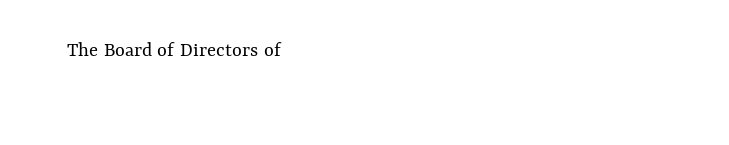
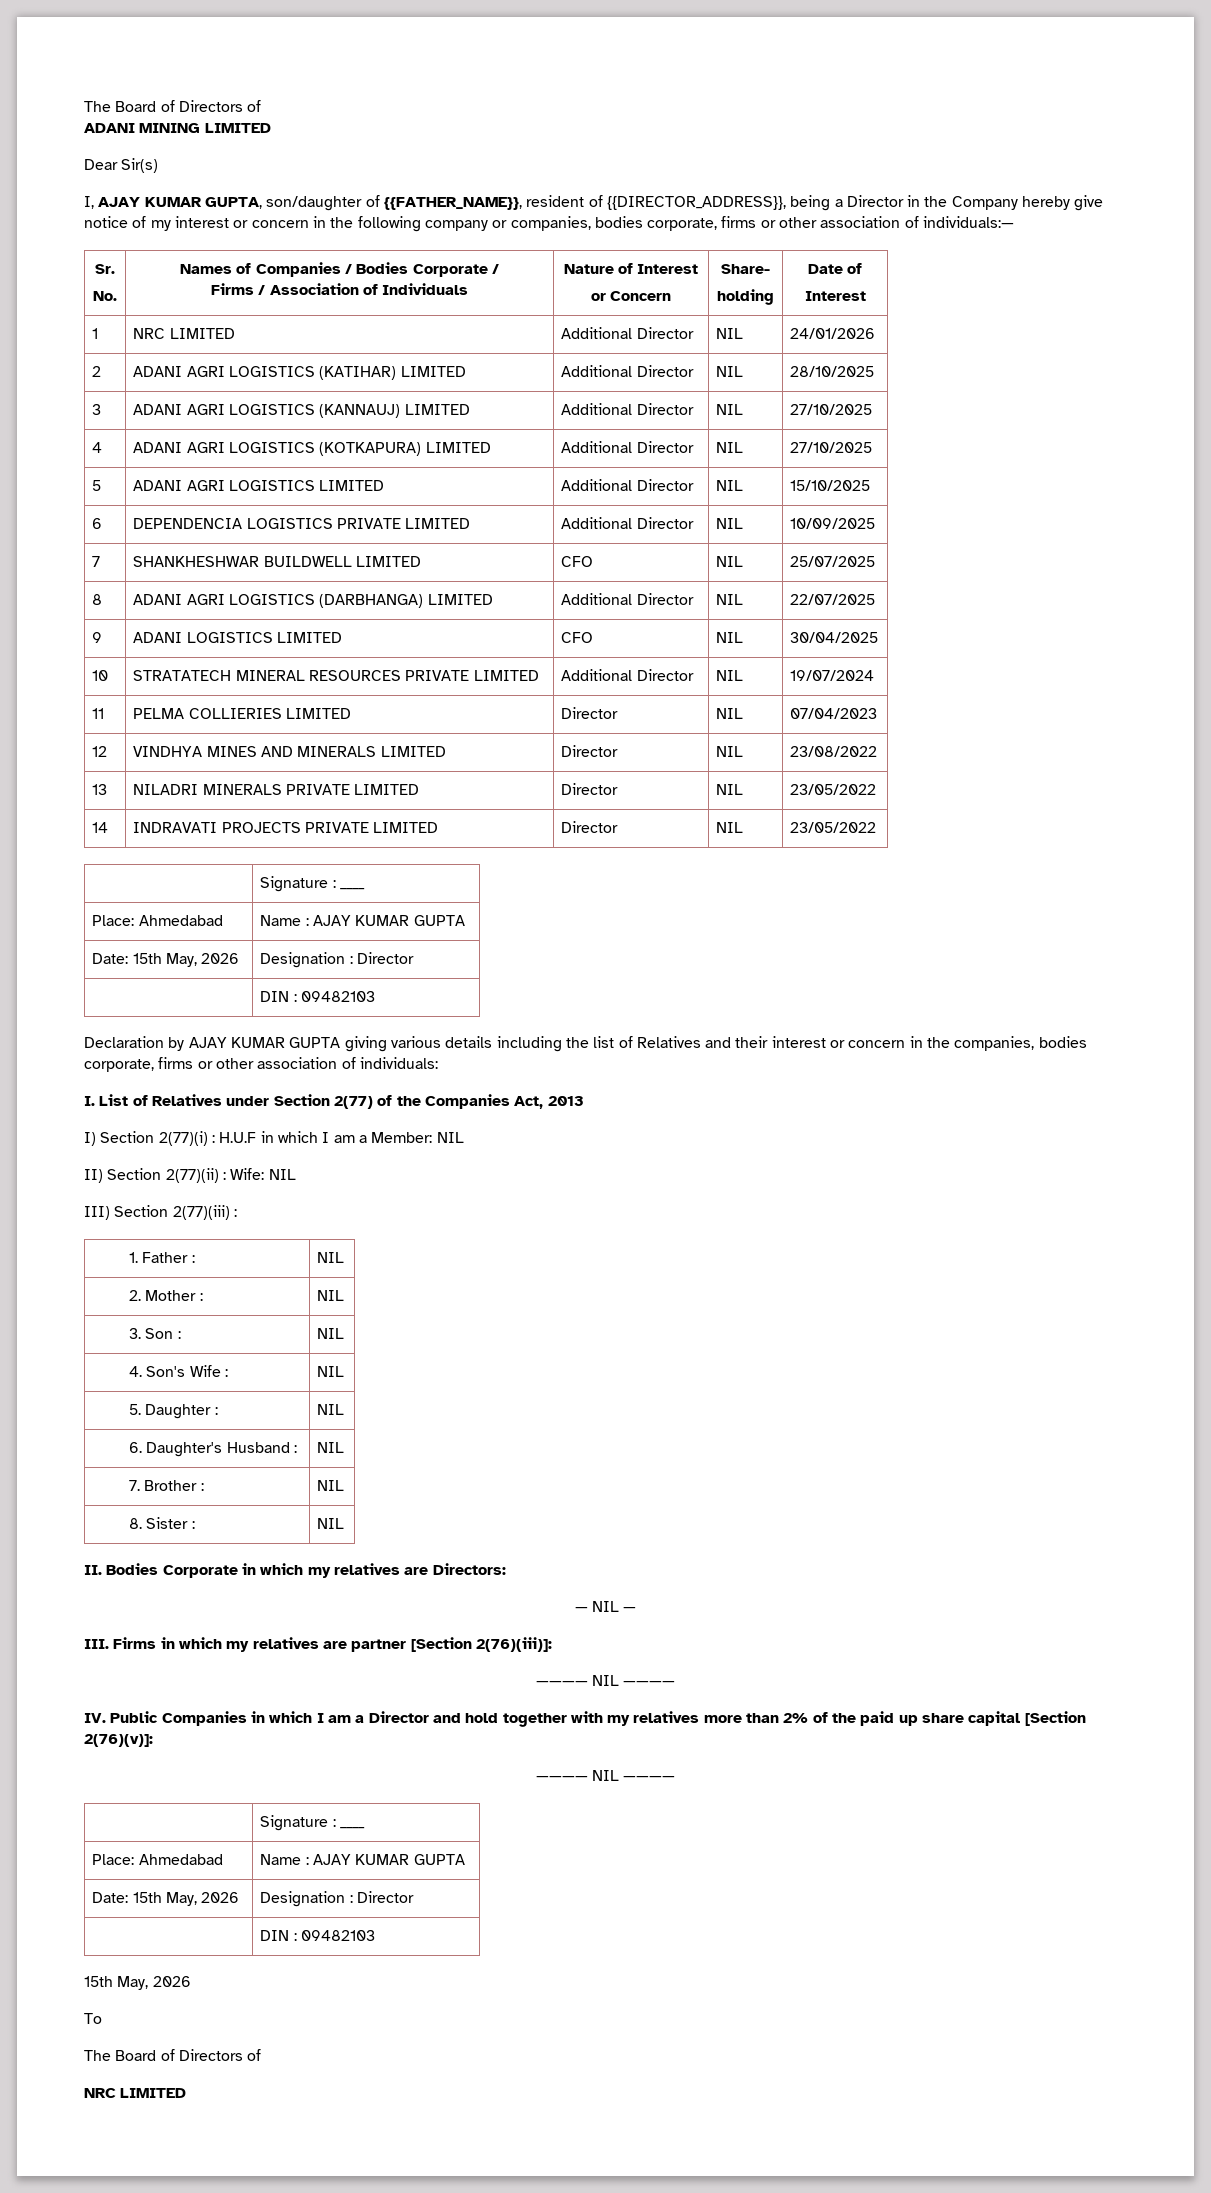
[67,42,282,56] The Board of Directors of -> [84,100,262,112] [84,123,271,133] [84,158,159,173] [84,195,1104,211] [84,216,1015,232] [95,264,115,274] [93,291,117,301] [180,262,499,277] [210,283,469,295] [563,263,699,274] [590,291,672,301] [721,264,770,274] [717,289,774,305] [807,263,863,274] [804,291,866,301] [92,328,99,339] [133,328,235,339] [561,327,694,339] [716,328,744,339] [790,328,876,339] [92,366,102,377] [133,366,466,380] [561,365,694,377] [716,366,744,377] [790,366,875,377] [92,404,102,415] [133,404,470,418] [561,403,694,415] [716,404,744,415] [790,404,873,415] [92,442,103,453] [133,442,491,456] [561,441,694,453] [716,442,744,453] [790,442,873,453] [92,480,102,491] [133,480,385,491] [561,479,694,491] [716,480,744,491] [790,480,871,491] [92,518,103,529] [133,518,471,529] [561,517,694,529] [716,518,744,529] [790,518,876,529] [92,556,101,567] [133,556,421,567] [561,556,594,567] [716,556,744,567] [790,556,876,567] [92,594,103,605] [133,594,493,608] [561,593,694,605] [716,594,744,605] [790,594,876,605] [92,632,103,643] [133,632,342,643] [561,632,594,643] [716,632,744,643] [790,632,879,643] [92,670,109,681] [133,670,539,681] [561,669,694,681] [716,670,744,681] [790,670,875,681] [92,708,105,719] [133,708,351,719] [561,707,619,719] [716,708,744,719] [790,708,878,719] [92,746,108,757] [133,746,446,757] [561,745,619,757] [716,746,744,757] [790,746,878,757] [92,784,108,795] [133,784,420,795] [561,783,619,795] [716,784,744,795] [790,784,877,795] [92,822,109,833] [133,822,439,833] [561,821,619,833] [716,822,744,833] [790,822,877,833] [260,876,336,892] [339,888,365,890] [92,915,223,926] [260,915,465,926] [92,953,240,967] [260,952,414,968] [260,991,375,1002] [84,1036,1087,1052] [84,1057,438,1072] [84,1094,584,1109] [84,1131,464,1146] [84,1168,296,1183] [84,1205,237,1220] [128,1252,195,1263] [317,1252,345,1263] [128,1290,203,1301] [317,1290,345,1301] [128,1328,181,1339] [317,1328,345,1339] [128,1365,228,1377] [317,1366,345,1377] [128,1404,218,1419] [317,1404,345,1415] [128,1442,297,1457] [317,1442,345,1453] [128,1480,204,1491] [317,1480,345,1491] [128,1517,195,1529] [317,1518,345,1529] [84,1563,506,1578] [574,1601,637,1612] [84,1637,552,1652] [535,1675,676,1686] [84,1711,1086,1727] [84,1734,153,1747] [535,1770,676,1781] [260,1815,336,1831] [339,1827,365,1829] [92,1854,223,1865] [260,1854,465,1865] [92,1892,240,1906] [260,1891,414,1907] [260,1930,375,1941] [84,1976,191,1990] [84,2013,102,2024] [84,2049,262,2061] [84,2088,187,2098] The Board of Directors of // ADANI MINING LIMITED // Dear Sir(s) // I, AJAY KUMAR GUPTA, son/daughter of {{FATHER_NAME}}, resident of {{DIRECTOR_ADDRESS}}, being a Director in the Company hereby give notice of my interest or concern in the following company or companies, bodies corporate, firms or other association of individuals:— // Sr. // No. | Names of Companies / Bodies Corporate / // Firms / Association of Individuals | Nature of Interest // or Concern | Share- // holding | Date of // Interest // 1 | NRC LIMITED | Additional Director | NIL | 24/01/2026 // 2 | ADANI AGRI LOGISTICS (KATIHAR) LIMITED | Additional Director | NIL | 28/10/2025 // 3 | ADANI AGRI LOGISTICS (KANNAUJ) LIMITED | Additional Director | NIL | 27/10/2025 // 4 | ADANI AGRI LOGISTICS (KOTKAPURA) LIMITED | Additional Director | NIL | 27/10/2025 // 5 | ADANI AGRI LOGISTICS LIMITED | Additional Director | NIL | 15/10/2025 // 6 | DEPENDENCIA LOGISTICS PRIVATE LIMITED | Additional Director | NIL | 10/09/2025 // 7 | SHANKHESHWAR BUILDWELL LIMITED | CFO | NIL | 25/07/2025 // 8 | ADANI AGRI LOGISTICS (DARBHANGA) LIMITED | Additional Director | NIL | 22/07/2025 // 9 | ADANI LOGISTICS LIMITED | CFO | NIL | 30/04/2025 // 10 | STRATATECH MINERAL RESOURCES PRIVATE LIMITED | Additional Director | NIL | 19/07/2024 // 11 | PELMA COLLIERIES LIMITED | Director | NIL | 07/04/2023 // 12 | VINDHYA MINES AND MINERALS LIMITED | Director | NIL | 23/08/2022 // 13 | NILADRI MINERALS PRIVATE LIMITED | Director | NIL | 23/05/2022 // 14 | INDRAVATI PROJECTS PRIVATE LIMITED | Director | NIL | 23/05/2022 // | Signature : ____ // Place: Ahmedabad | Name : AJAY KUMAR GUPTA // Date: 15th May, 2026 | Designation : Director // | DIN : 09482103 // Declaration by AJAY KUMAR GUPTA giving various details including the list of Relatives and their interest or concern in the companies, bodies corporate, firms or other association of individuals: // I. List of Relatives under Section 2(77) of the Companies Act, 2013 // I) Section 2(77)(i) : H.U.F in which I am a Member: NIL // II) Section 2(77)(ii) : Wife: NIL // III) Section 2(77)(iii) : // 1. Father : | NIL // 2. Mother : | NIL // 3. Son : | NIL // 4. Son's Wife : | NIL // 5. Daughter : | NIL // 6. Daughter's Husband : | NIL // 7. Brother : | NIL // 8. Sister : | NIL // II. Bodies Corporate in which my relatives are Directors: // — NIL — // III. Firms in which my relatives are partner [Section 2(76)(iii)]: // ———— NIL ———— // IV. Public Companies in which I am a Director and hold together with my relatives more than 2% of the paid up share capital [Section 2(76)(v)]: // ———— NIL ———— // | Signature : ____ // Place: Ahmedabad | Name : AJAY KUMAR GUPTA // Date: 15th May, 2026 | Designation : Director // | DIN : 09482103 // 15th May, 2026 // To // The Board of Directors of // NRC LIMITED

